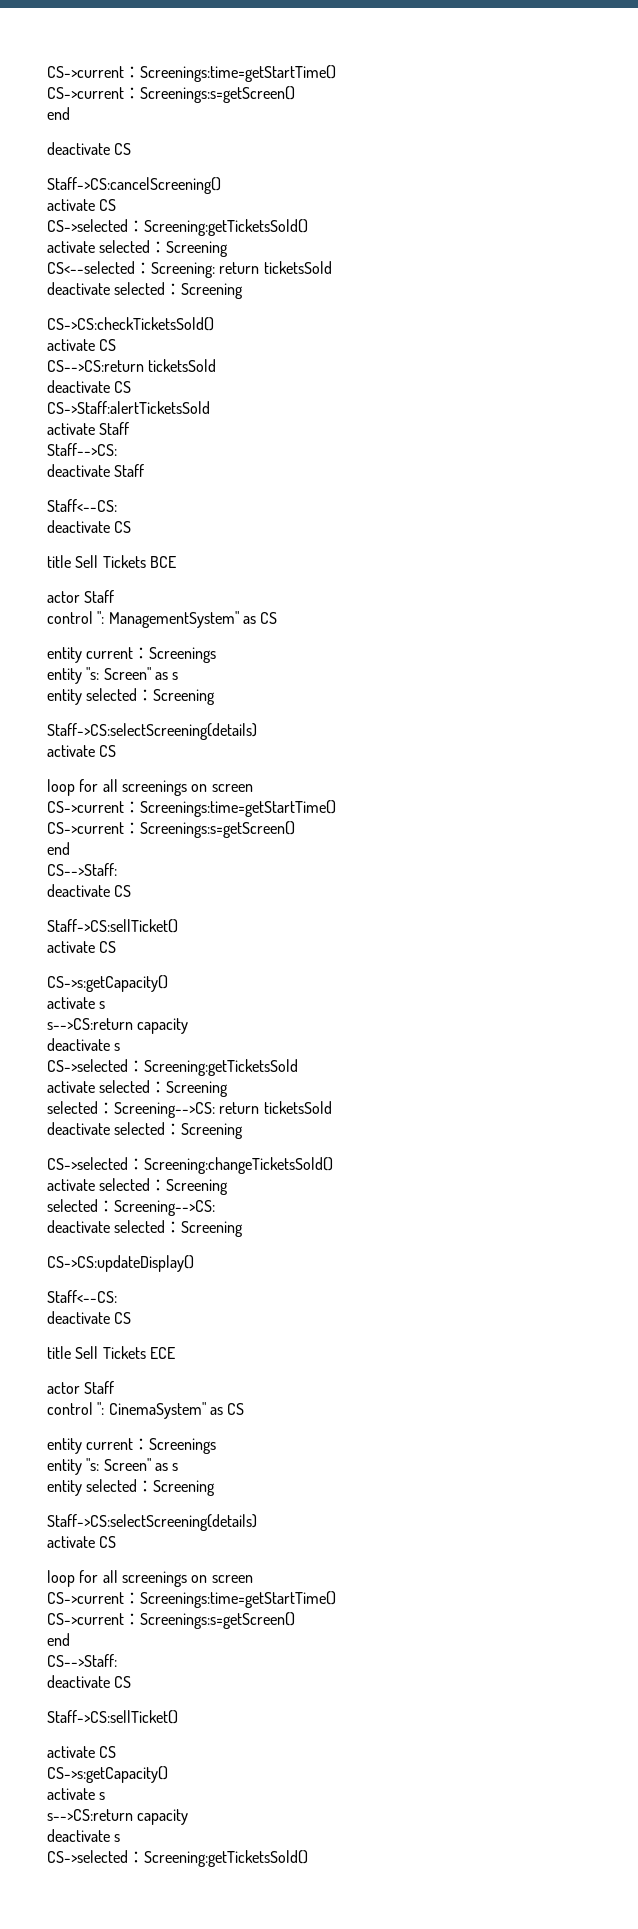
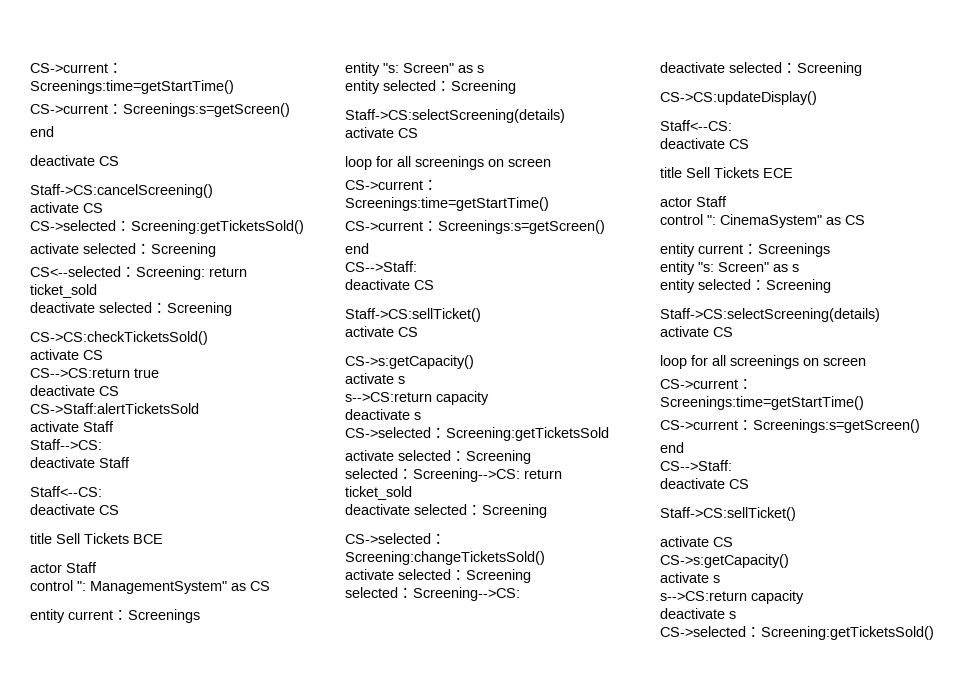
[263,261,332,274] ticketsSold -> [30,284,97,298] ticket_sold
[148,359,217,372] ticketsSold -> [134,368,159,378] true
[263,1101,332,1114] ticketsSold -> [345,486,412,500] ticket_sold

